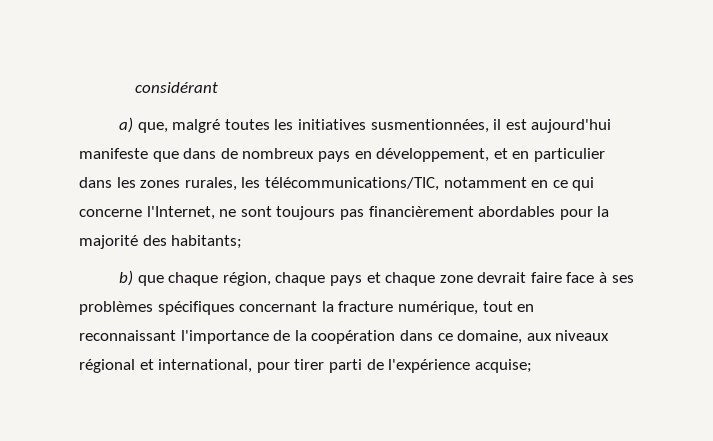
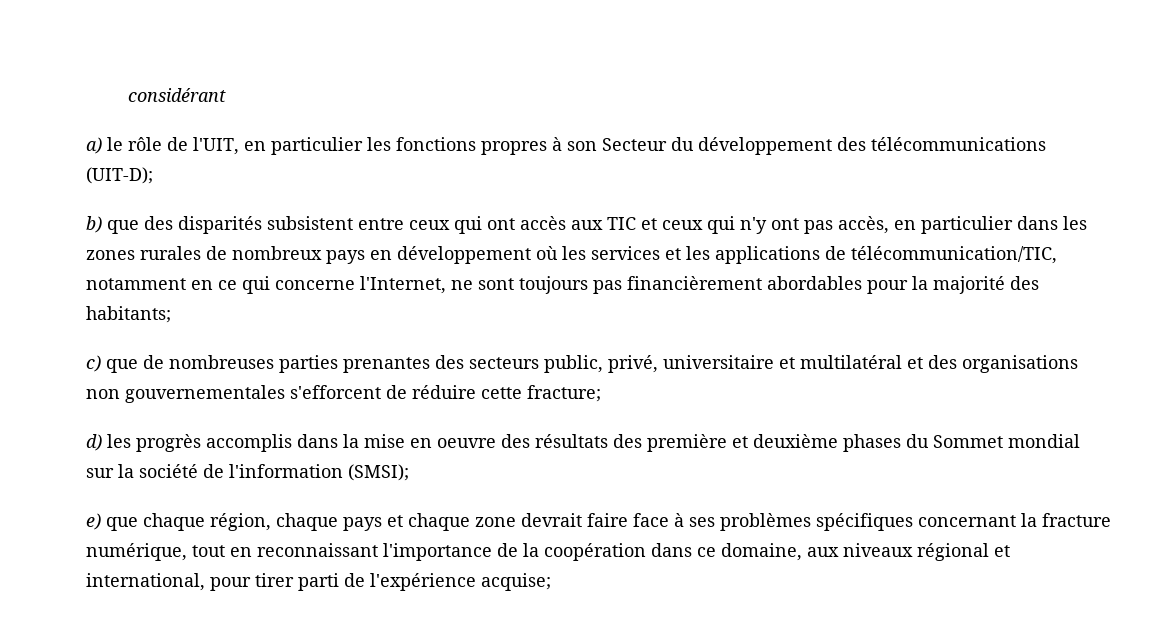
[137,119,612,133] [79,148,508,162] que, malgré toutes les initiatives susmentionnées, il est aujourd'hui manifeste que dans de nombreux pays en développement, et -> [107,137,1046,155] [86,167,153,184] [86,216,889,234] le rôle de l'UIT, en particulier les fonctions propres à son Secteur du développement des télécommunications (UIT-D); // b) que des disparités subsistent entre ceux qui ont accès aux TIC et ceux qui n'y ont pas accès,
[184,177,439,191] rurales, les télécommunications/TIC, -> [140,246,1057,264] rurales de nombreux pays en développement où les services et les applications de télécommunication/TIC,
[118,270,133,286] b) -> [86,355,1078,373] [86,385,601,403] [86,434,1080,452] [86,464,409,481] [86,513,101,530] c) que de nombreuses parties prenantes des secteurs public, privé, universitaire et multilatéral et des organisations non gouvernementales s'efforcent de réduire cette fracture; // d) les progrès accomplis dans la mise en oeuvre des résultats des première et deuxième phases du Sommet mondial sur la société de l'information (SMSI); // e)

